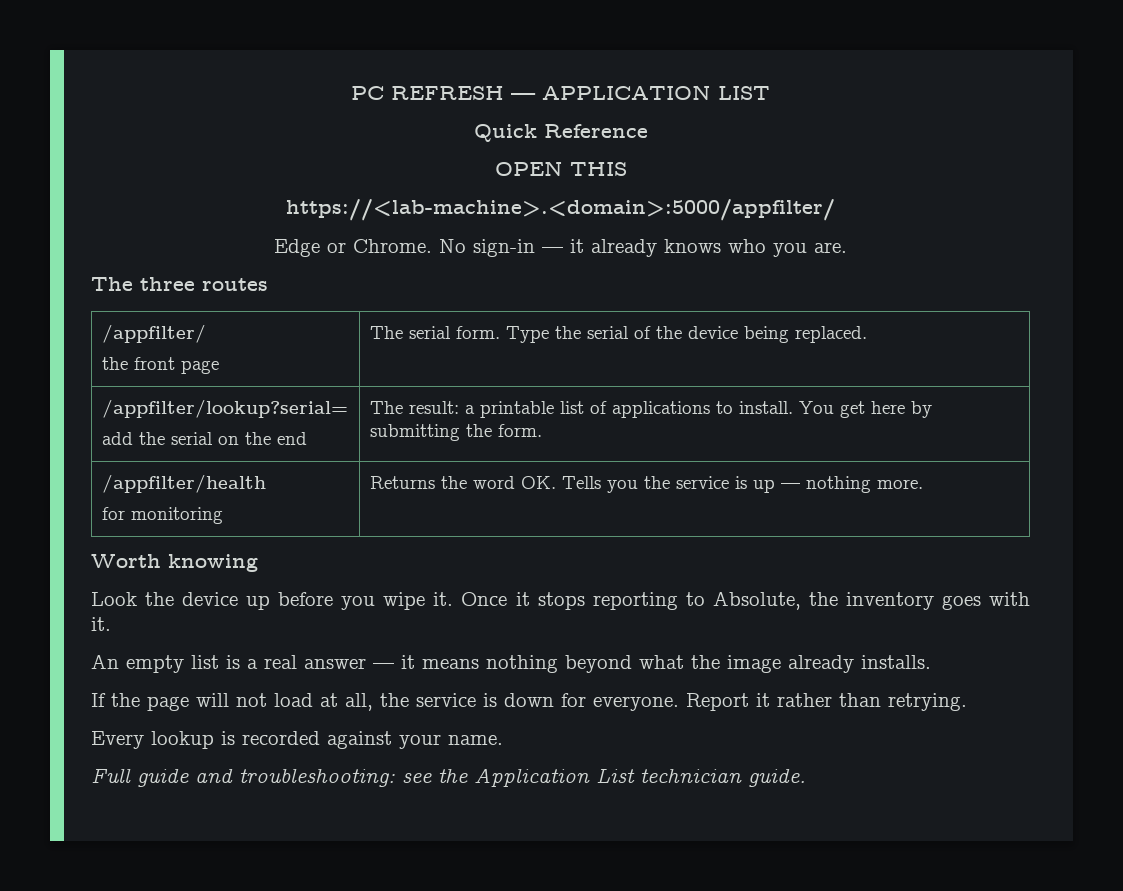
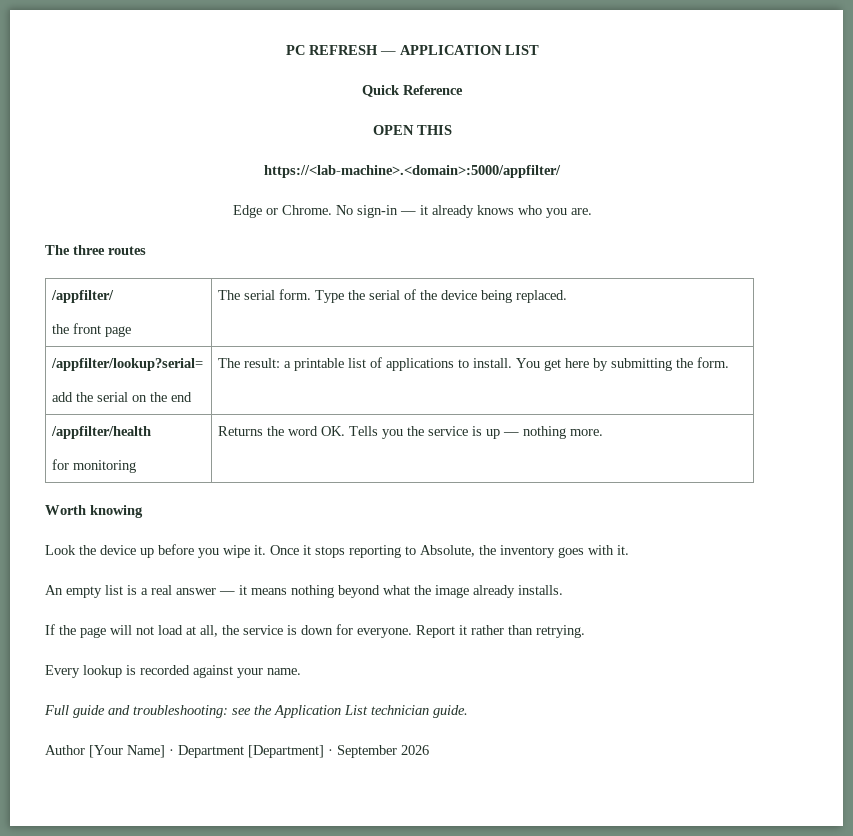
(806, 778) none -> [45,745,429,758] // Author [Your Name] · Department [Department] · September 2026

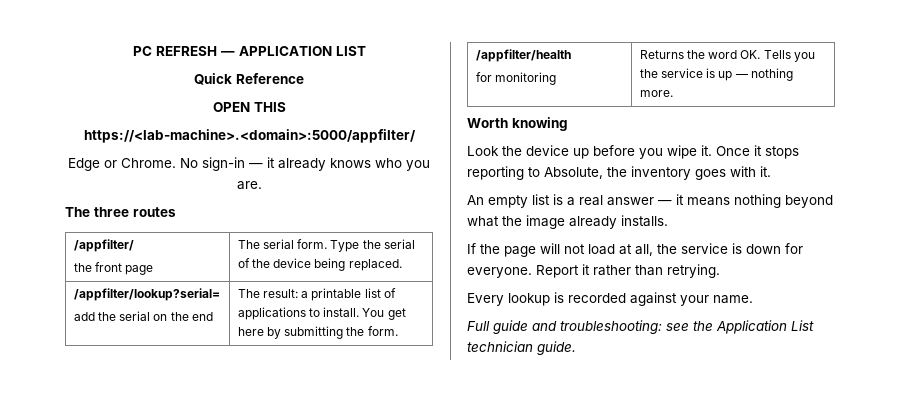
[45,745,429,758] // Author [Your Name] · Department [Department] · September 2026 -> (576, 348) none

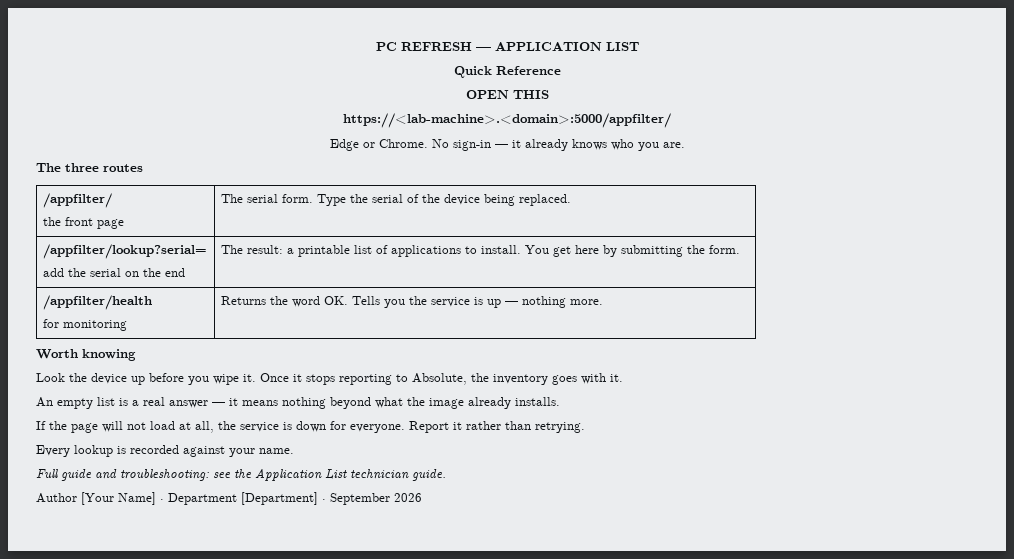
(576, 348) none -> [36,492,422,505] // Author [Your Name] · Department [Department] · September 2026

